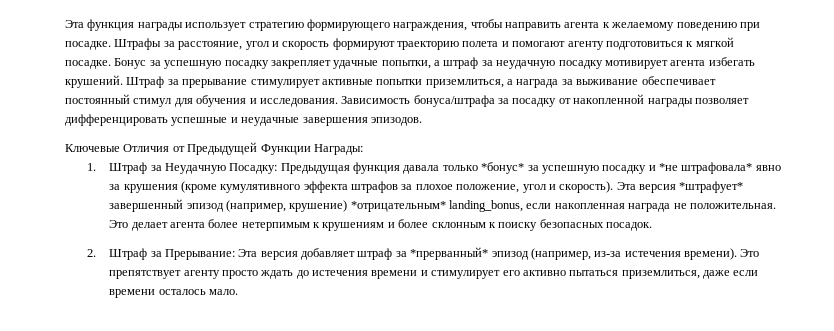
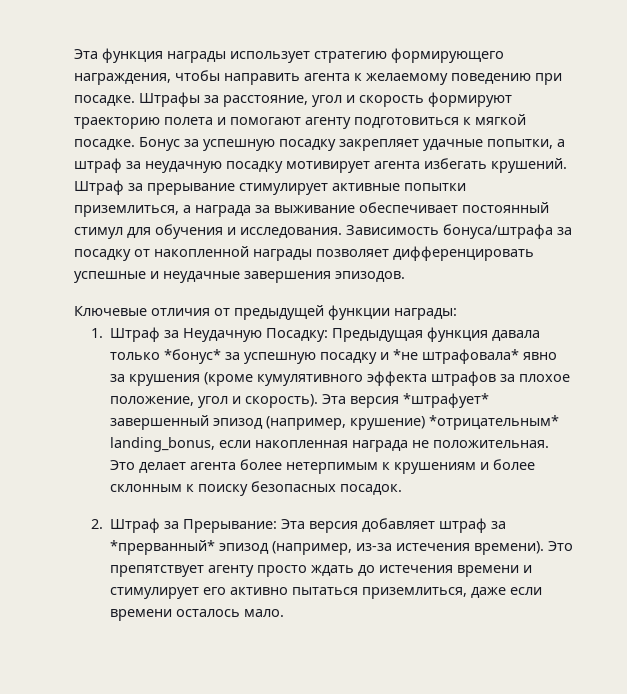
[123,142,363,155] Отличия от Предыдущей Функции Награды: -> [151,305,457,320] отличия от предыдущей функции награды:

